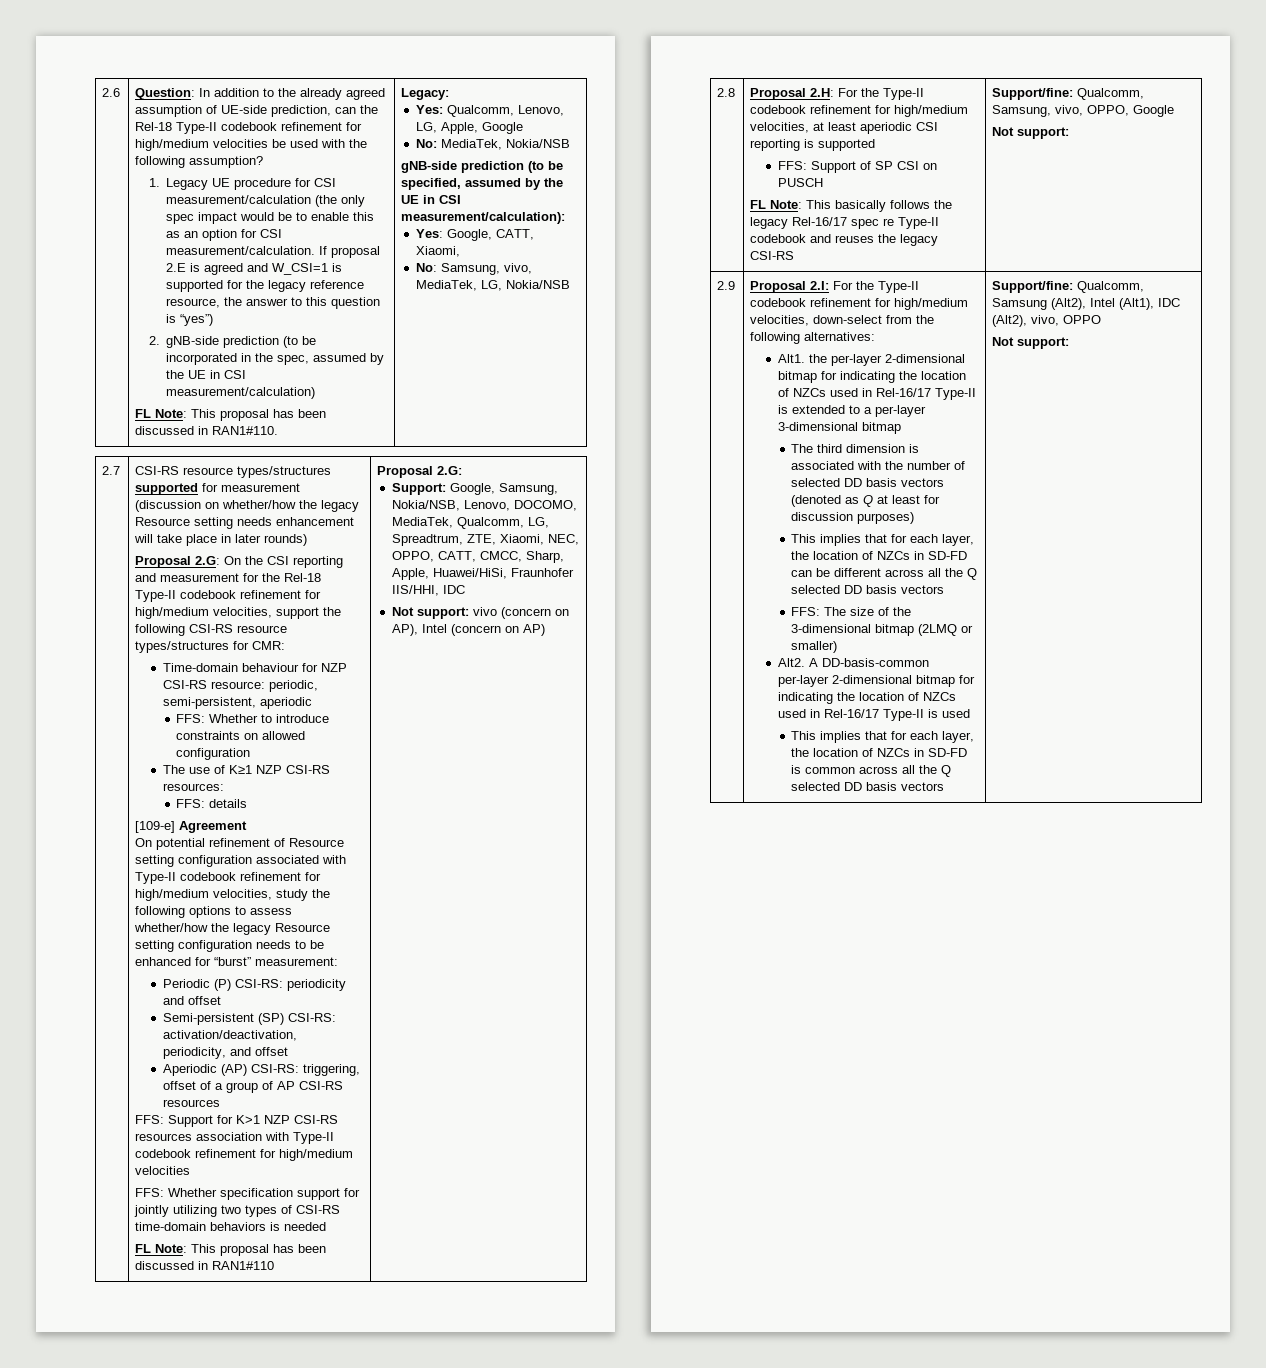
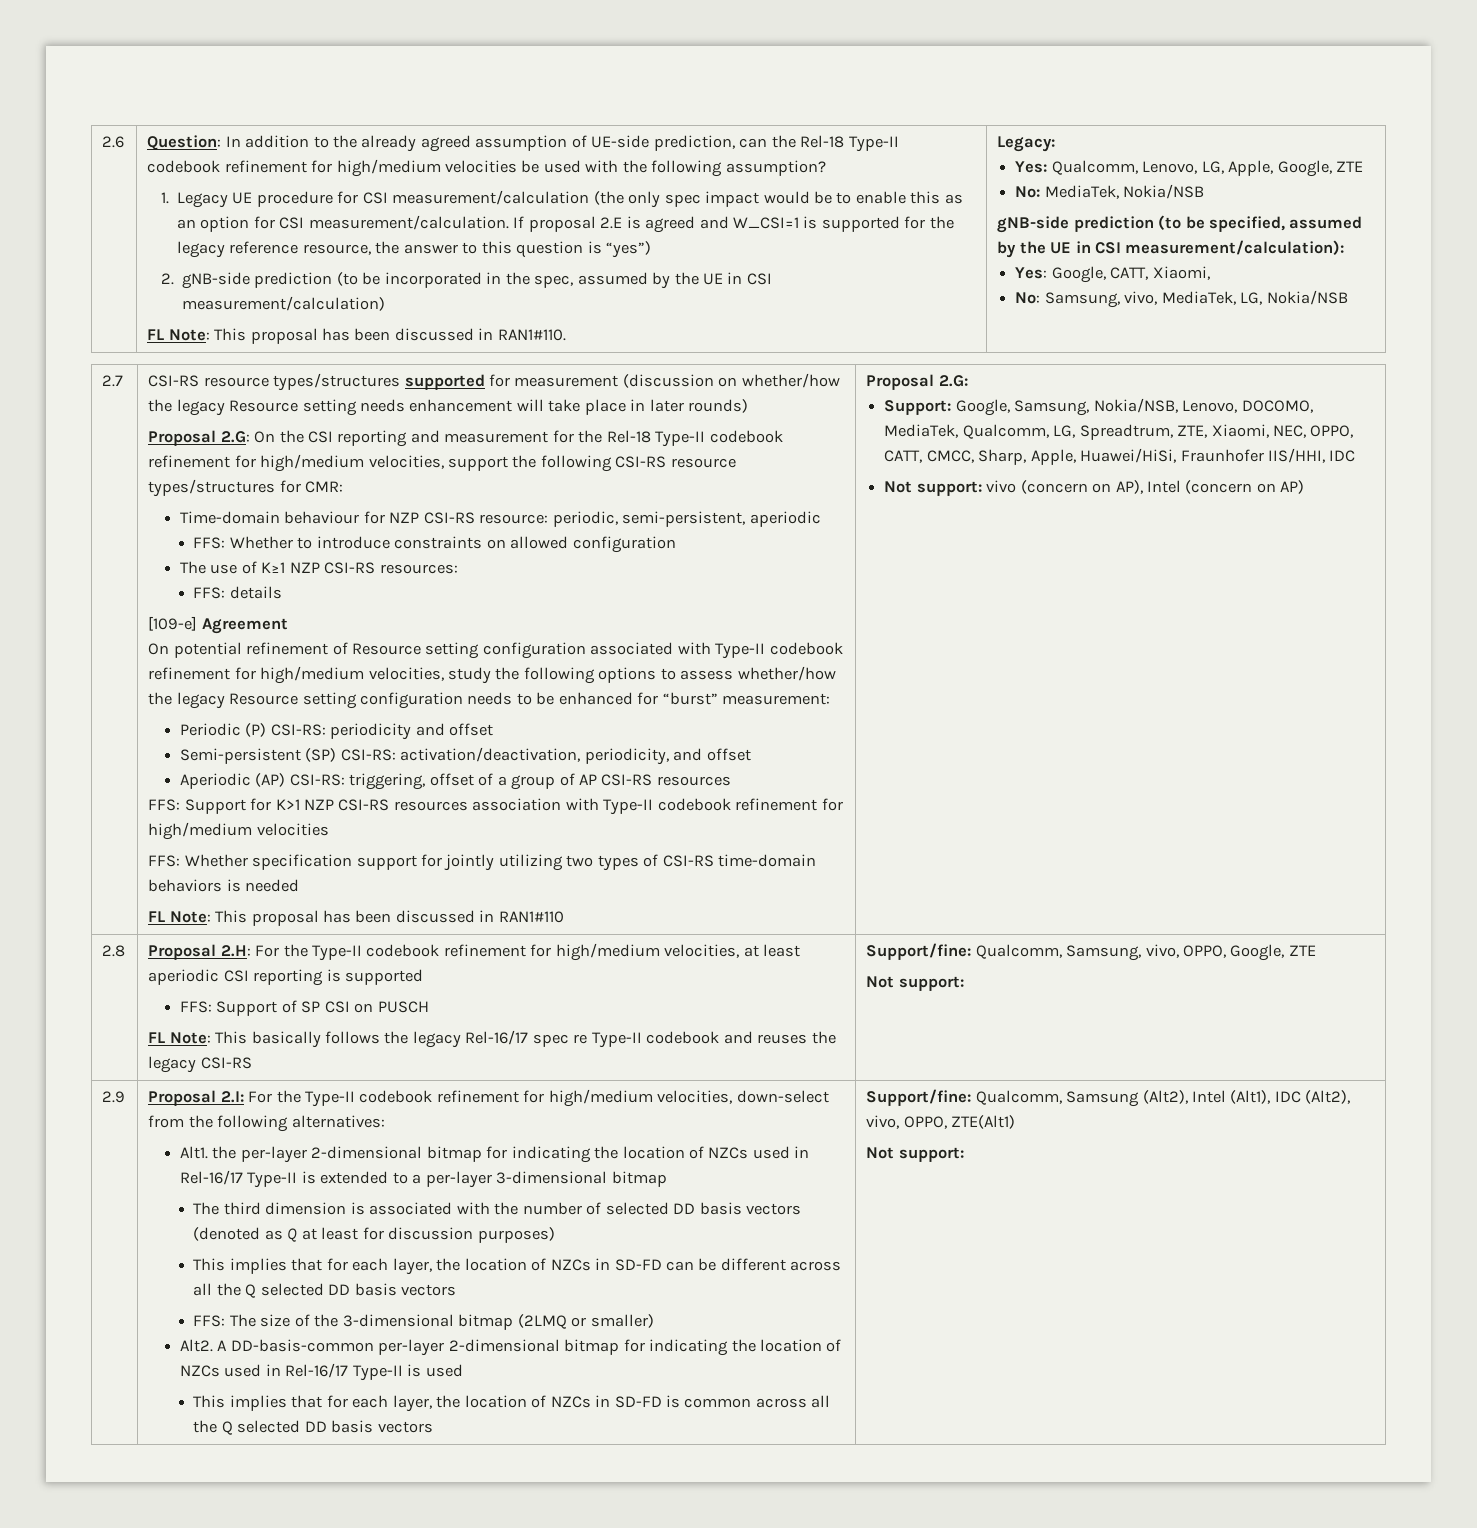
[481,122,523,134] Google -> [1277,160,1364,177] Google, ZTE
[1133,105,1175,117] Google -> [1230,944,1316,961] Google, ZTE
[1063,315,1102,324] OPPO -> [903,1115,1016,1129] OPPO, ZTE(Alt1)

